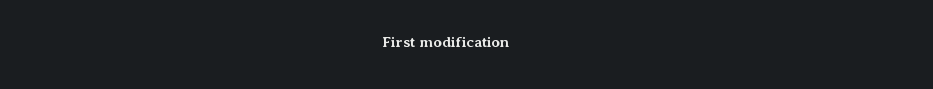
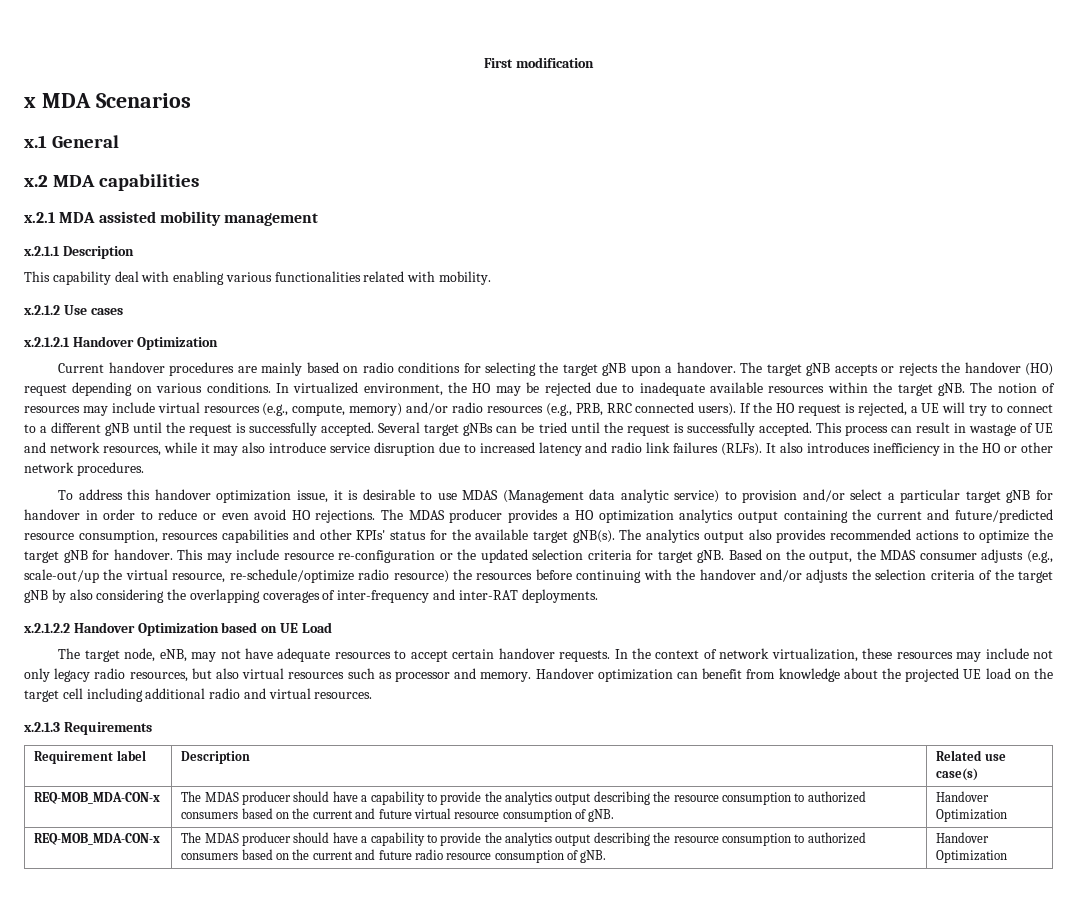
(510, 41) none -> [24,93,191,108] [24,135,120,148] [24,174,200,191] [24,211,319,226] [24,246,134,259] [24,271,492,285] [24,305,123,315] [24,336,218,350] [58,362,1053,376] [24,382,1055,396] [24,402,1054,416] [24,422,1053,436] [24,442,1054,456] [24,462,144,476] [58,489,1054,503] [24,509,1053,523] [24,529,1054,543] [24,549,1053,563] [24,569,1054,583] [24,589,598,603] [24,622,332,636] [58,648,1053,662] [24,668,1054,682] [24,688,373,702] [24,722,152,735] [34,750,146,764] [181,751,251,764] [936,750,1006,761] [936,768,979,781] [34,792,161,804] [181,791,866,805] [181,808,615,822] [936,791,990,802] [936,809,1008,822] [34,833,161,845] [181,832,866,846] [181,849,607,863] [936,832,990,843] [936,850,1008,863] // x MDA Scenarios // x.1 General // x.2 MDA capabilities // x.2.1 MDA assisted mobility management // x.2.1.1 Description // This capability deal with enabling various functionalities related with mobility. // x.2.1.2 Use cases // x.2.1.2.1 Handover Optimization // Current handover procedures are mainly based on radio conditions for selecting the target gNB upon a handover. The target gNB accepts or rejects the handover (HO) request depending on various conditions. In virtualized environment, the HO may be rejected due to inadequate available resources within the target gNB. The notion of resources may include virtual resources (e.g., compute, memory) and/or radio resources (e.g., PRB, RRC connected users). If the HO request is rejected, a UE will try to connect to a different gNB until the request is successfully accepted. Several target gNBs can be tried until the request is successfully accepted. This process can result in wastage of UE and network resources, while it may also introduce service disruption due to increased latency and radio link failures (RLFs). It also introduces inefficiency in the HO or other network procedures. // To address this handover optimization issue, it is desirable to use MDAS (Management data analytic service) to provision and/or select a particular target gNB for handover in order to reduce or even avoid HO rejections. The MDAS producer provides a HO optimization analytics output containing the current and future/predicted resource consumption, resources capabilities and other KPIs' status for the available target gNB(s). The analytics output also provides recommended actions to optimize the target gNB for handover. This may include resource re-configuration or the updated selection criteria for target gNB. Based on the output, the MDAS consumer adjusts (e.g., scale-out/up the virtual resource, re-schedule/optimize radio resource) the resources before continuing with the handover and/or adjusts the selection criteria of the target gNB by also considering the overlapping coverages of inter-frequency and inter-RAT deployments. // x.2.1.2.2 Handover Optimization based on UE Load // The target node, eNB, may not have adequate resources to accept certain handover requests. In the context of network virtualization, these resources may include not only legacy radio resources, but also virtual resources such as processor and memory. Handover optimization can benefit from knowledge about the projected UE load on the target cell including additional radio and virtual resources. // x.2.1.3 Requirements // Requirement label | Description | Related use case(s) // REQ-MOB_MDA-CON-x | The MDAS producer should have a capability to provide the analytics output describing the resource consumption to authorized consumers based on the current and future virtual resource consumption of gNB. | Handover Optimization // REQ-MOB_MDA-CON-x | The MDAS producer should have a capability to provide the analytics output describing the resource consumption to authorized consumers based on the current and future radio resource consumption of gNB. | Handover Optimization

